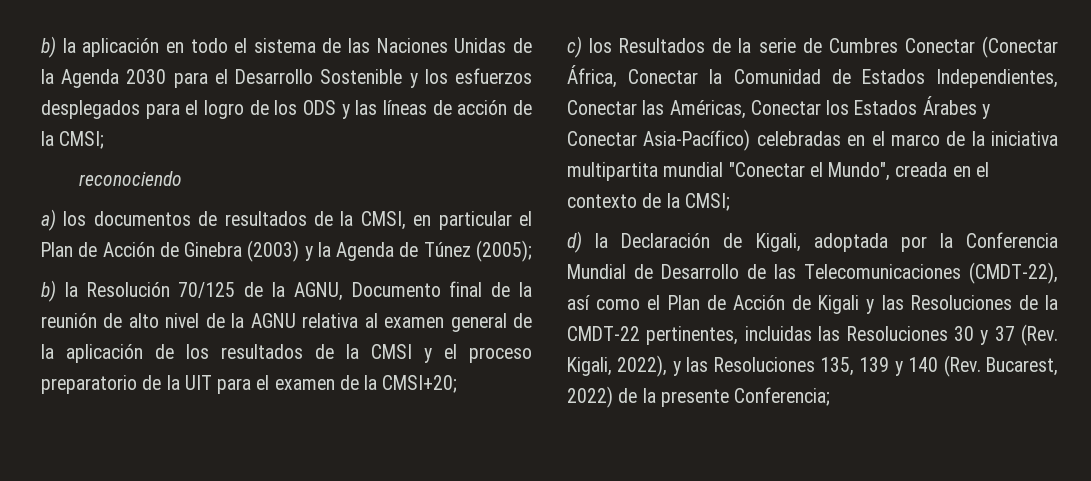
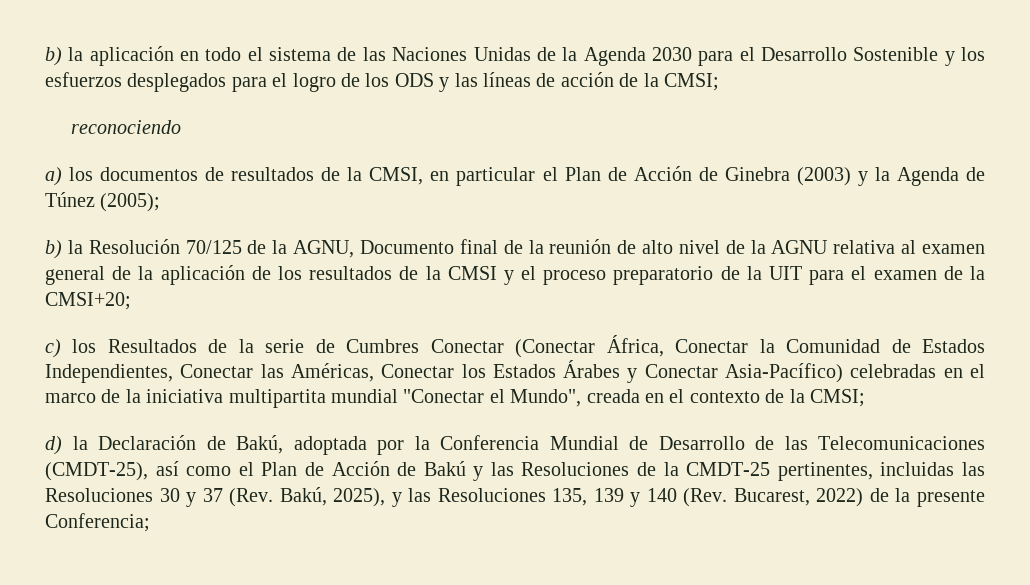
[755,233,801,252] Kigali, -> [236,435,283,454] Bakú,
[969,262,1058,284] (CMDT-22), -> [45,462,148,481] (CMDT-25),
[818,295,860,314] Kigali -> [423,461,466,476] Bakú
[567,326,640,341] CMDT-22 -> [686,462,771,476] CMDT-25
[567,355,668,377] Kigali, 2022), -> [279,487,386,507] Bakú, 2025),

